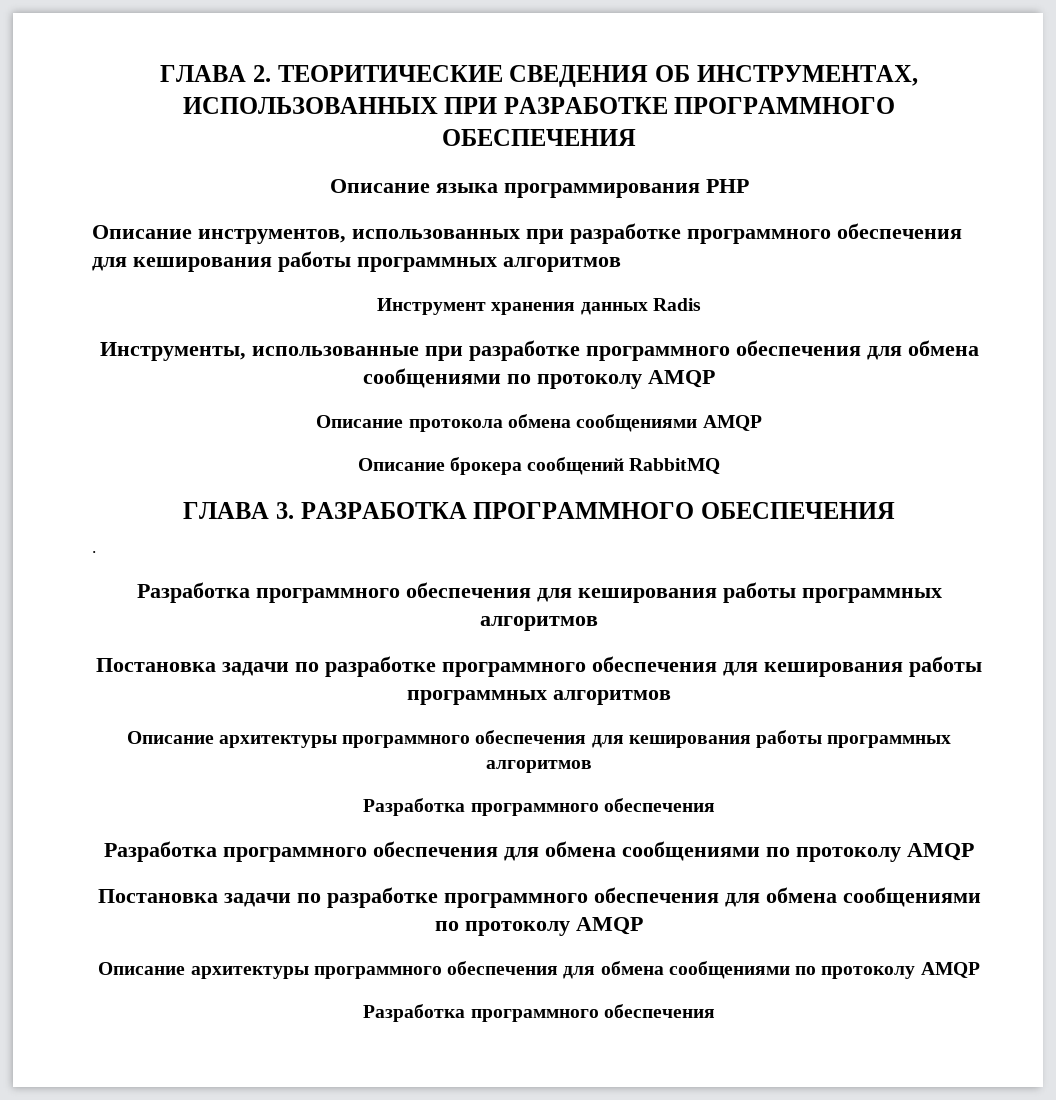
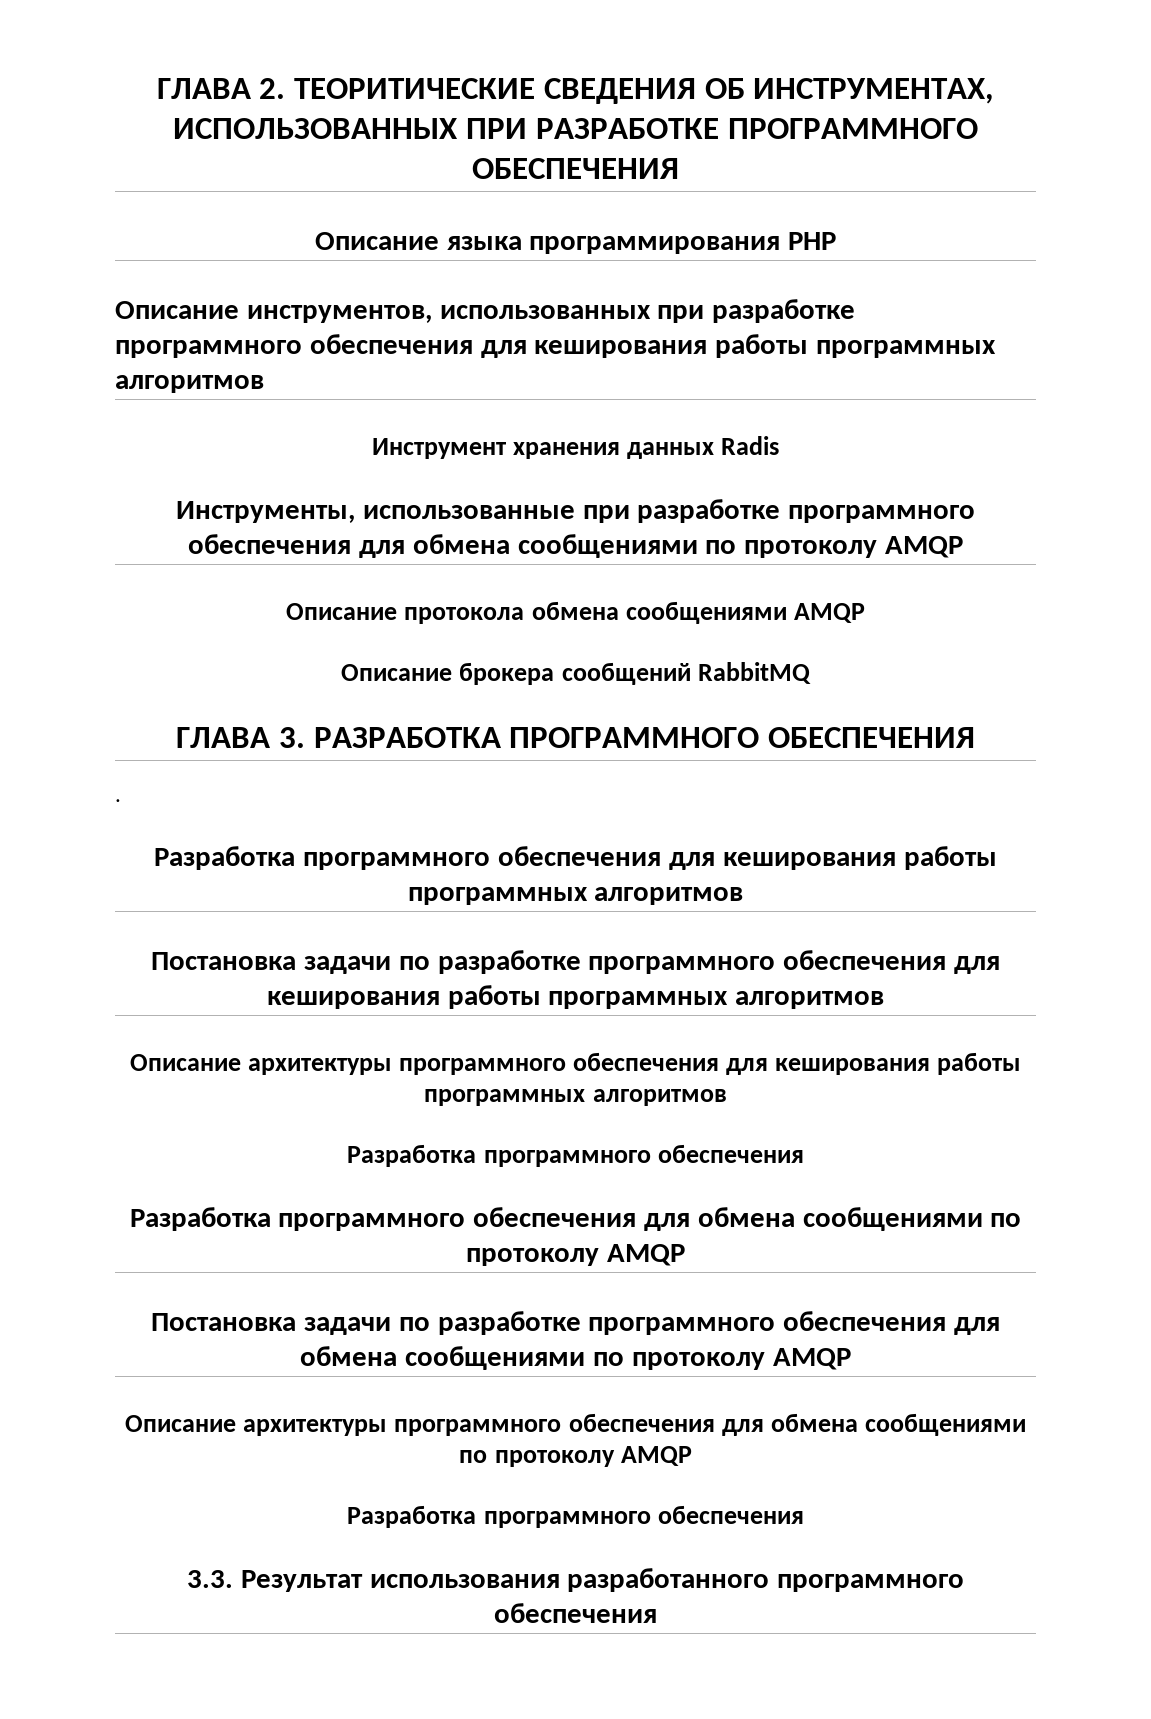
(715, 1011) none -> [186,1568,965,1592] [494,1603,657,1623] // 3.3. Результат использования разработанного программного обеспечения

